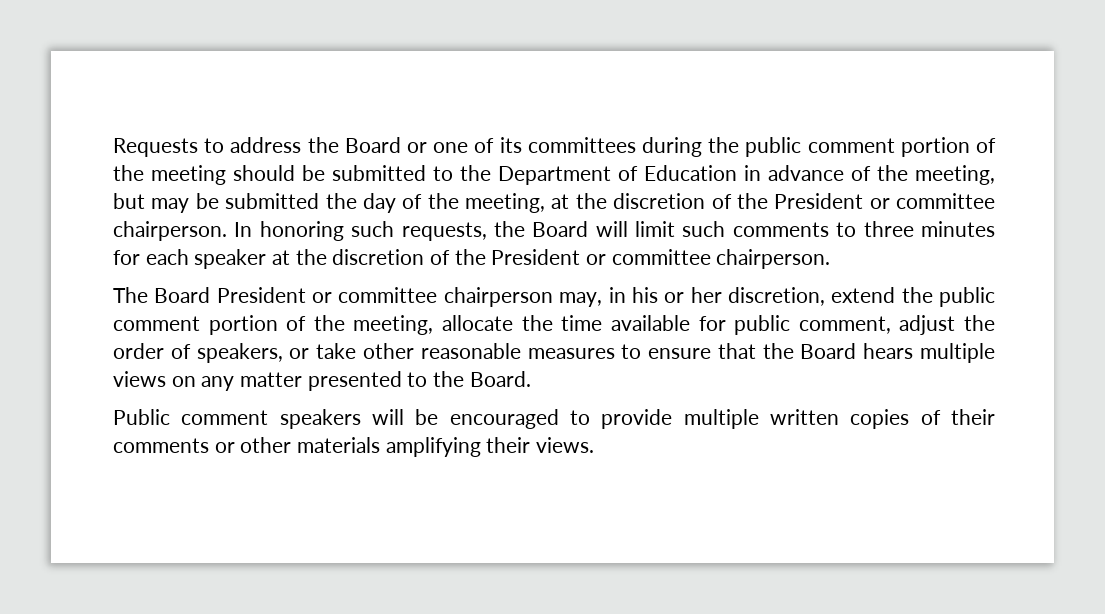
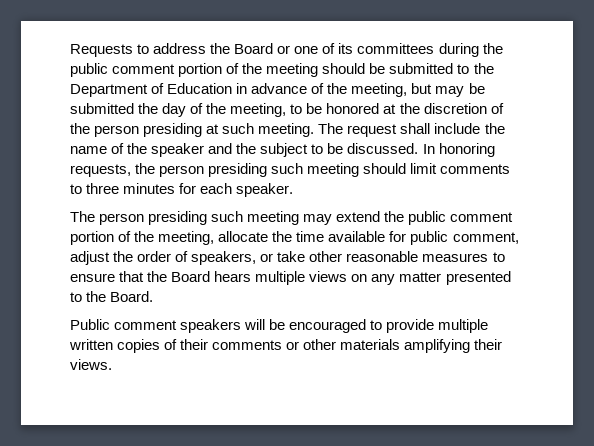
[551,193,995,209] [113,221,227,241] at the discretion of the President or committee chairperson. -> [290,103,504,114] [70,123,505,137] [70,143,419,157] to be honored at the discretion of the person presiding at such meeting. The request shall include the name of the speaker and the subject to be discussed.
[351,221,395,237] such -> (495, 150) none
[532,221,726,237] Board will limit such -> [159,163,438,177] person presiding such meeting should limit
[194,249,831,269] [113,287,825,307] speaker at the discretion of the President or committee chairperson. // The Board President or committee chairperson may, in his or her discretion, -> [236,183,294,197] [70,211,333,225] speaker. // The person presiding such meeting may

